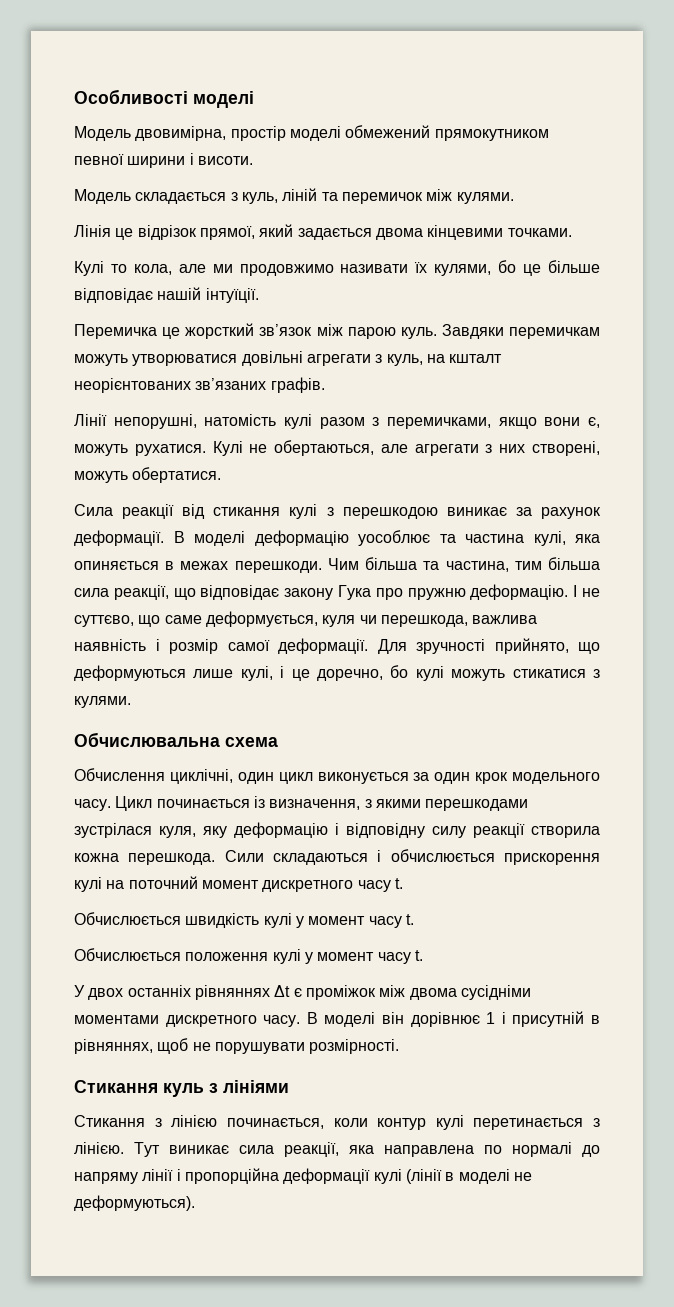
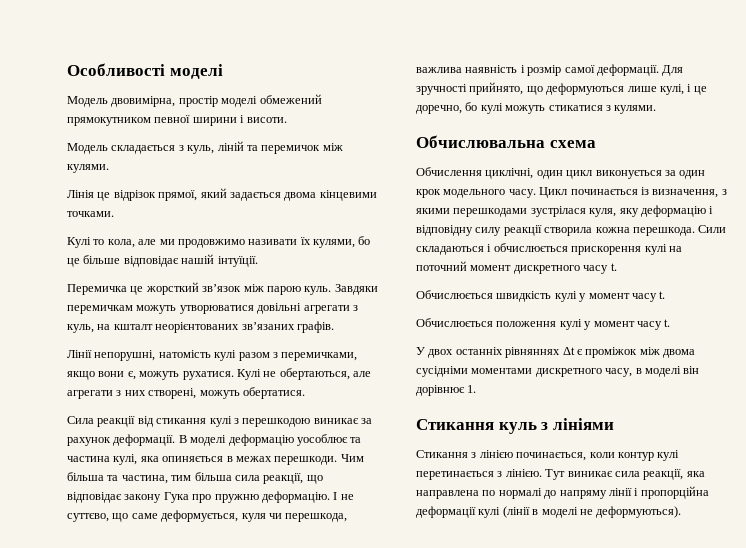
[263,1012,318,1027] часу. В -> [605,368,642,377] часу, в
[486,1011,601,1027] [74,1038,400,1054] 1 і присутній в рівняннях, щоб не порушувати розмірності. -> [467,385,477,393] 1.

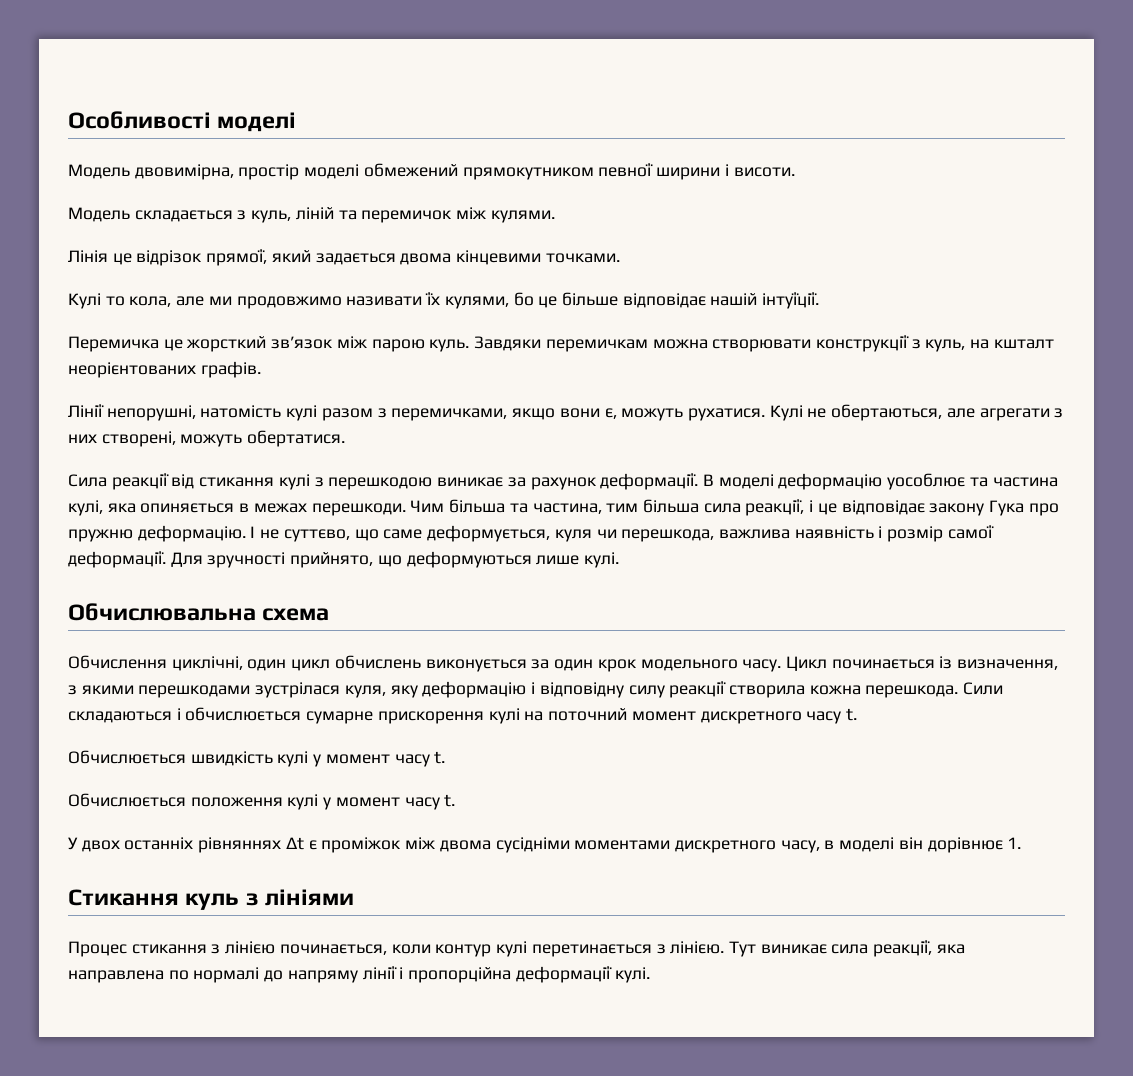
[136,303,350,314] можуть утворюватися довільні агрегати -> [652,335,909,352] можна створювати конструкції
[241,322,295,330] зв’язаних -> (196, 370) none
[306,475,323,484] що -> [809,500,837,515] і це
[659,84,707,95] [416,102,657,114] кулі, і це доречно, бо кулі можуть стикатися з кулями. -> [584,552,620,568] кулі.
(593, 174) none -> [334,655,421,669] обчислень
(568, 247) none -> [306,711,374,724] сумарне
[416,450,468,458] Стикання -> [68,941,207,957] Процес стикання
[478,506,682,518] кулі (лінії в моделі не деформуються). -> [614,967,650,983] кулі.

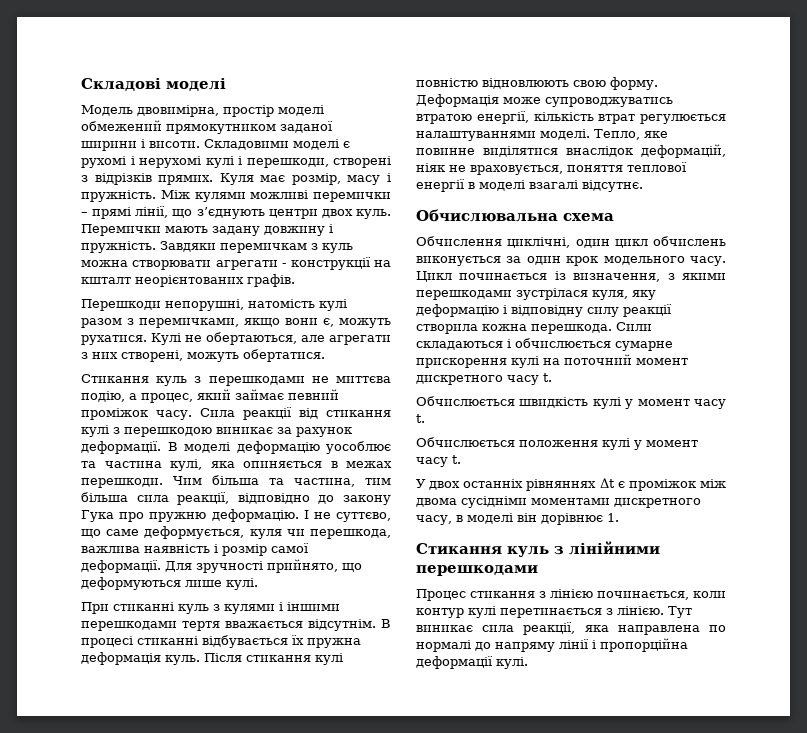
[68,111,211,129] Особливості -> [81,78,161,92] Складові
[598,163,654,177] певної -> [280,121,333,133] заданої
[68,207,555,223] [68,249,620,266] [68,292,820,309] [68,335,966,352] // Модель складається з куль, ліній та перемичок між кулями. // Лінія це відрізок прямої, який задається двома кінцевими точками. // Кулі то кола, але ми продовжимо називати їх кулями, бо це більше відповідає нашій інтуїції. // Перемичка це жорсткий зв’язок між парою куль. Завдяки перемичкам можна створювати конструкції з куль, -> [204,139,350,150] [81,156,391,168] [81,173,391,185] [81,190,391,202] [81,206,391,219] [81,224,333,236] [81,241,353,253] [81,257,371,270] Складовими моделі є рухомі і нерухомі кулі і перешкоди, створені з відрізків прямих. Куля має розмір, масу і пружність. Між кулями можливі перемички – прямі лінії, що з’єднують центри двох куль. Перемички мають задану довжину і пружність. Завдяки перемичкам з куль можна створювати агрегати - конструкції
[68,404,104,417] Лінії -> [81,299,161,311] Перешкоди
(346, 438) none -> [81,374,391,386] [81,389,339,403] [81,408,192,420] Стикання куль з перешкодами не миттєва подію, а процес, який займає певний проміжок часу.
[809,500,925,515] і це відповідає -> [237,493,335,504] відповідно до
(620, 560) none -> [81,602,340,614] [81,619,391,631] [81,635,361,648] [81,652,343,665] [416,77,658,90] [416,94,673,107] [416,111,726,124] [416,129,668,141] [416,144,726,158] [416,162,687,175] [416,179,643,192] // При стиканні куль з кулями і іншими перешкодами тертя вважається відсутнім. В процесі стиканні відбувається їх пружна деформація куль. Після стикання кулі повністю відновлюють свою форму. Деформація може супроводжуватись втратою енергії, кількість втрат регулюється налаштуваннями моделі. Тепло, яке повинне виділятися внаслідок деформацій, ніяк не враховується, поняття теплової енергії в моделі взагалі відсутнє.
[265,889,355,906] лініями -> [569,541,660,555] [416,565,538,576] лінійними перешкодами

